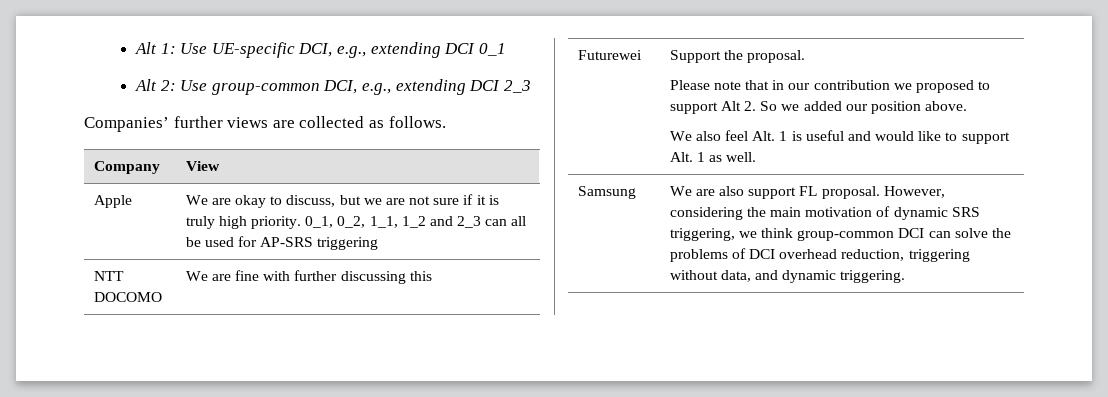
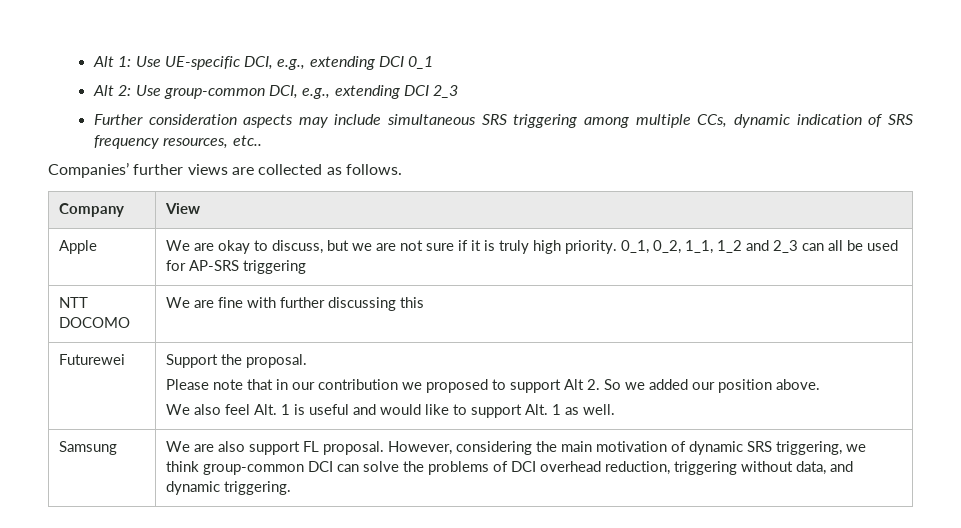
(531, 86) none -> [93,114,913,128] [93,135,262,149] // Further consideration aspects may include simultaneous SRS triggering among multiple CCs, dynamic indication of SRS frequency resources, etc..

